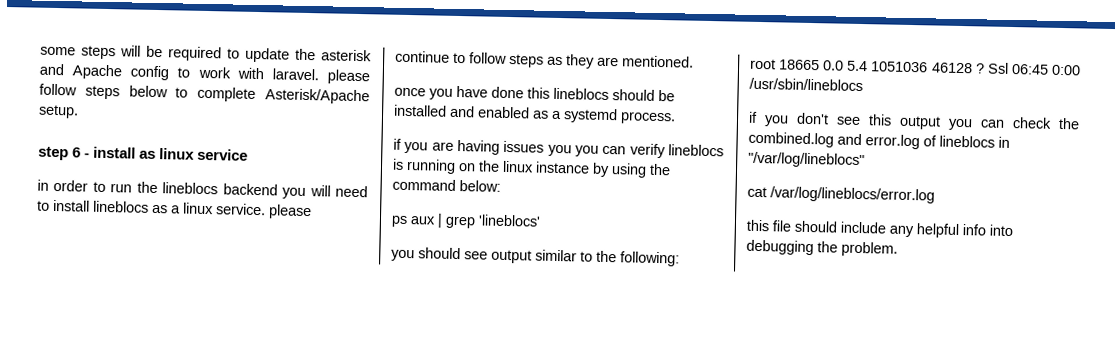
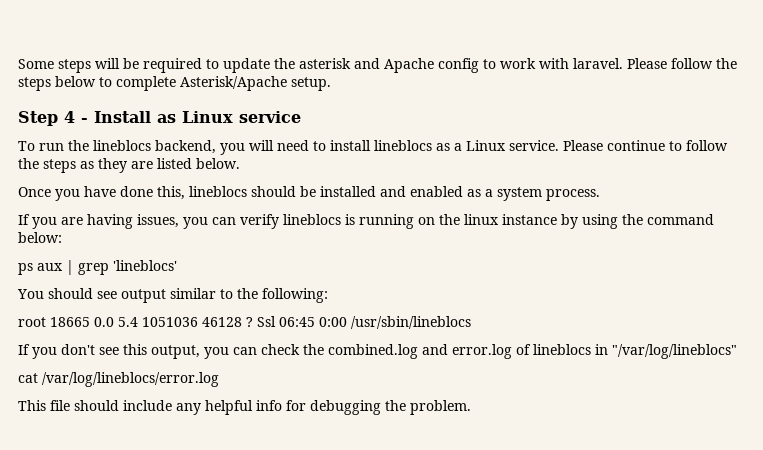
[40,46,76,56] some -> [18,59,54,69] Some
[327,69,370,85] [39,83,77,96] please follow -> [627,58,737,69] Please follow the
[38,146,249,161] [37,179,106,193] step 6 - install as linux service // in order to -> [18,111,301,126] [18,141,35,151] Step 4 - Install as Linux service // To
[222,183,278,196] backend -> [155,140,216,154] backend,
[183,202,312,220] linux service. please -> [466,140,603,151] Linux service. Please
(507, 58) none -> [18,158,39,169] the
[622,55,694,68] [394,87,426,97] mentioned. // once -> [157,158,240,169] [18,187,51,197] listed below. // Once
[527,87,550,99] this -> [157,186,185,200] this,
[563,108,618,124] systemd -> [497,187,542,201] system
[393,138,402,150] if -> [18,214,30,225] If
[503,140,572,157] issues you -> [137,214,179,228] issues,
[391,249,415,262] you -> [17,289,44,299] You
[748,111,758,123] if -> [18,344,30,355] If
[899,115,941,130] output -> [151,345,200,359] output,
[746,219,770,232] this -> [18,400,46,411] This
[989,224,1013,237] into -> [286,400,306,411] for

